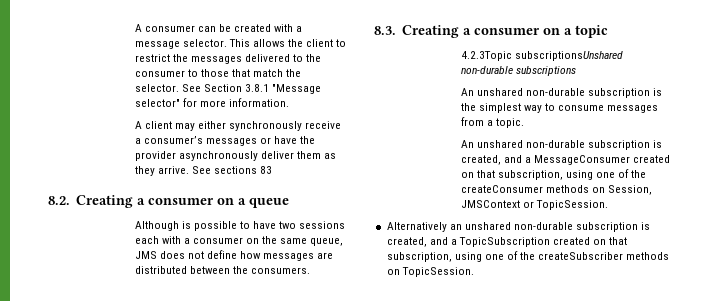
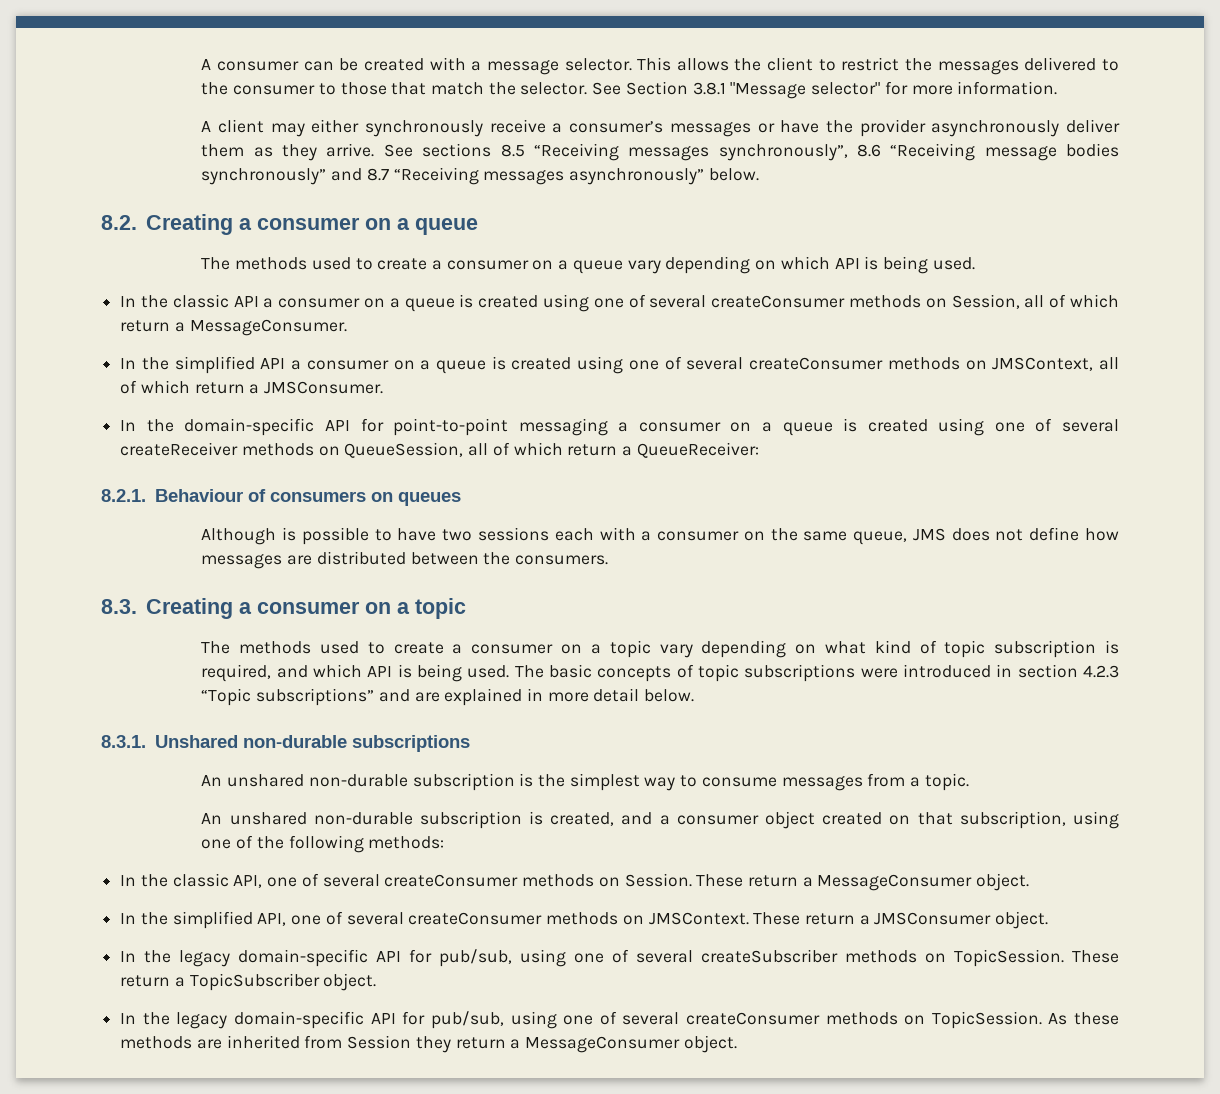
[259,166,272,174] 83 -> [500,143,1119,161] [201,167,759,185] 8.5 “Receiving messages synchronously”, 8.6 “Receiving message bodies synchronously” and 8.7 “Receiving messages asynchronously” below.
(289, 203) none -> [201,256,975,274] [120,294,1119,312] [120,319,347,336] [120,356,1120,374] [120,380,384,394] [120,418,1120,436] [120,442,759,458] [101,489,461,506] // The methods used to create a consumer on a queue vary depending on which API is being used. // In the classic API a consumer on a queue is created using one of several createConsumer methods on Session, all of which return a MessageConsumer. // In the simplified API a consumer on a queue is created using one of several createConsumer methods on JMSContext, all of which return a JMSConsumer. // In the domain-specific API for point-to-point messaging a consumer on a queue is created using one of several createReceiver methods on QueueSession, all of which return a QueueReceiver: // 8.2.1. Behaviour of consumers on queues
[460,51,623,61] 4.2.3Topic subscriptionsUnshared -> [201,640,1119,658] [201,664,1119,682] [201,688,695,706] [101,735,238,748] The methods used to create a consumer on a topic vary depending on what kind of topic subscription is required, and which API is being used. The basic concepts of topic subscriptions were introduced in section 4.2.3 “Topic subscriptions” and are explained in more detail below. // 8.3.1. Unshared
[533,155,670,165] [460,169,647,180] [460,185,652,195] [460,200,608,210] [386,222,651,232] [386,237,628,247] [386,251,536,262] MessageConsumer created on that subscription, using one of the createConsumer methods on Session, JMSContext or TopicSession. // Alternatively an unshared non-durable subscription is created, and a TopicSubscription created on that subscription, using one of the -> [676,811,1120,829] [201,835,445,853] [120,873,1030,891] [120,911,1049,929] [120,949,694,967] consumer object created on that subscription, using one of the following methods: // In the classic API, one of several createConsumer methods on Session. These return a MessageConsumer object. // In the simplified API, one of several createConsumer methods on JMSContext. These return a JMSConsumer object. // In the legacy domain-specific API for pub/sub, using one of several
(474, 272) none -> [1072,950,1120,963] [120,973,377,991] [120,1011,1119,1029] [120,1035,737,1053] These return a TopicSubscriber object. // In the legacy domain-specific API for pub/sub, using one of several createConsumer methods on TopicSession. As these methods are inherited from Session they return a MessageConsumer object.

